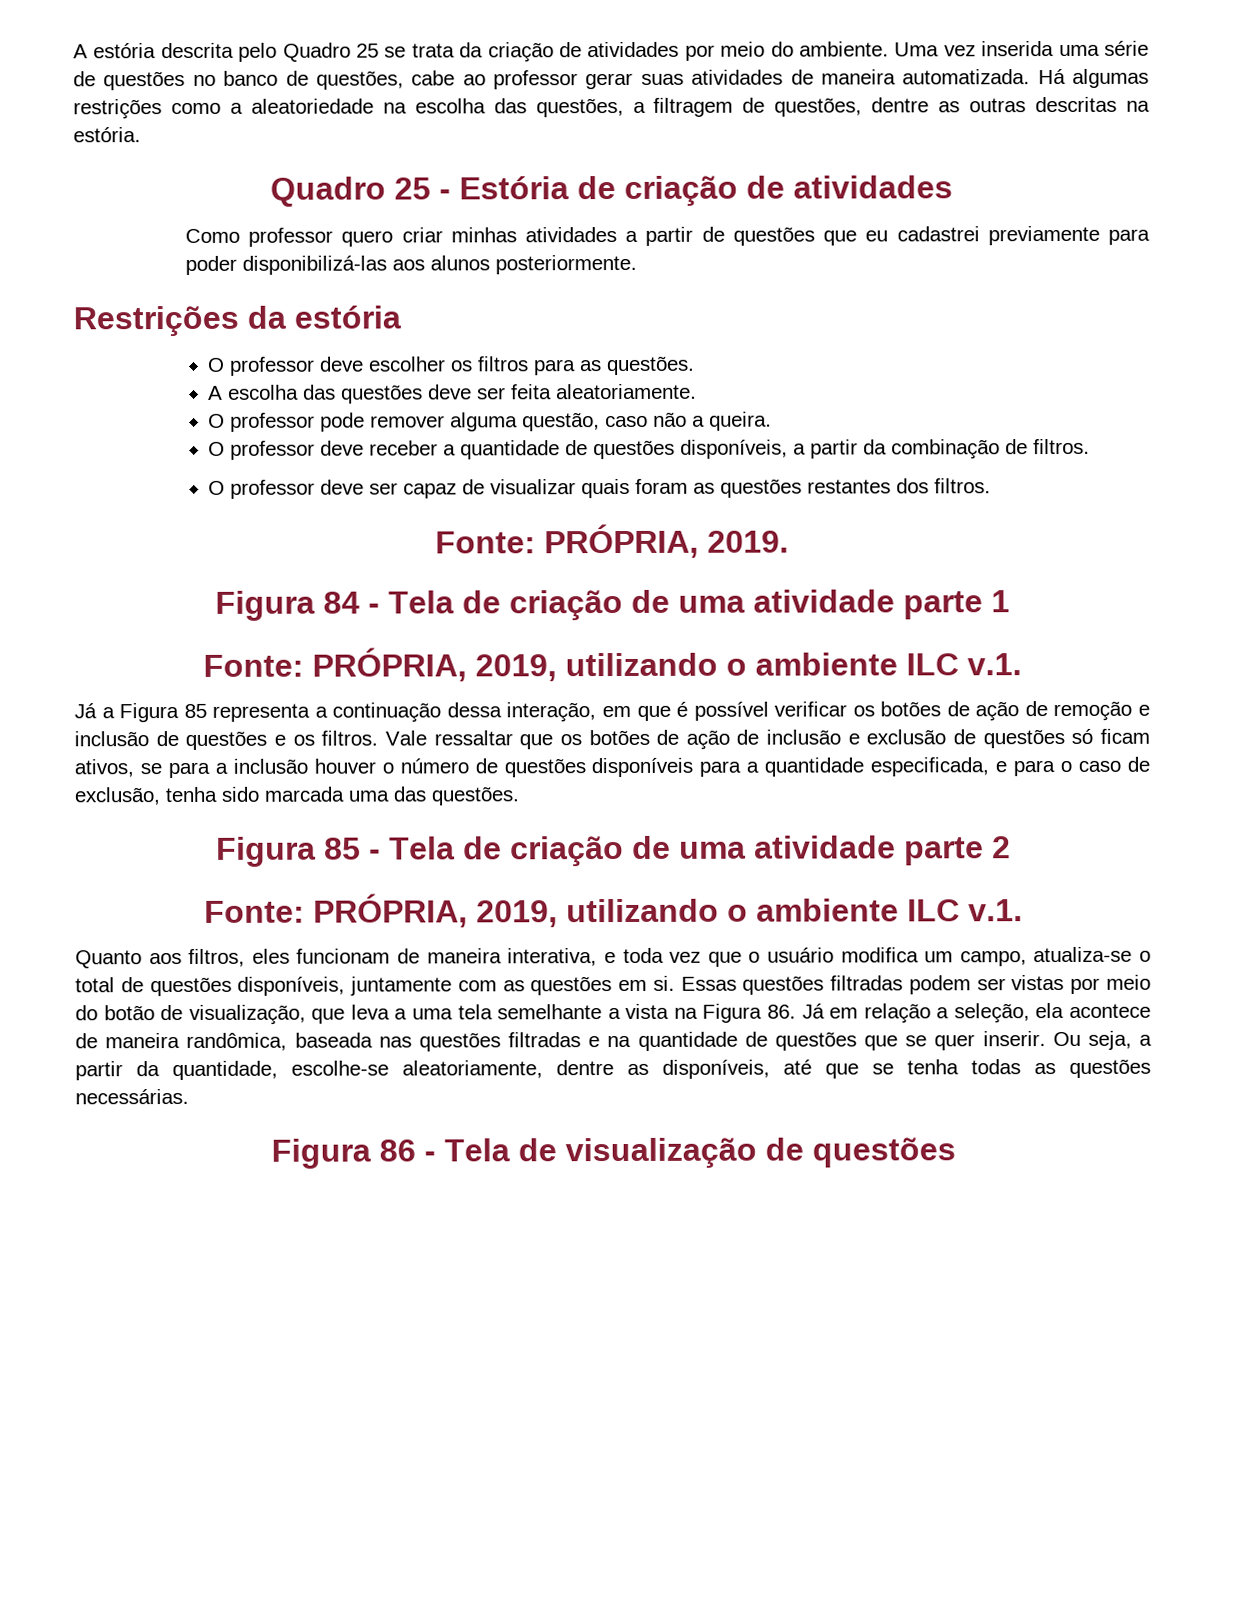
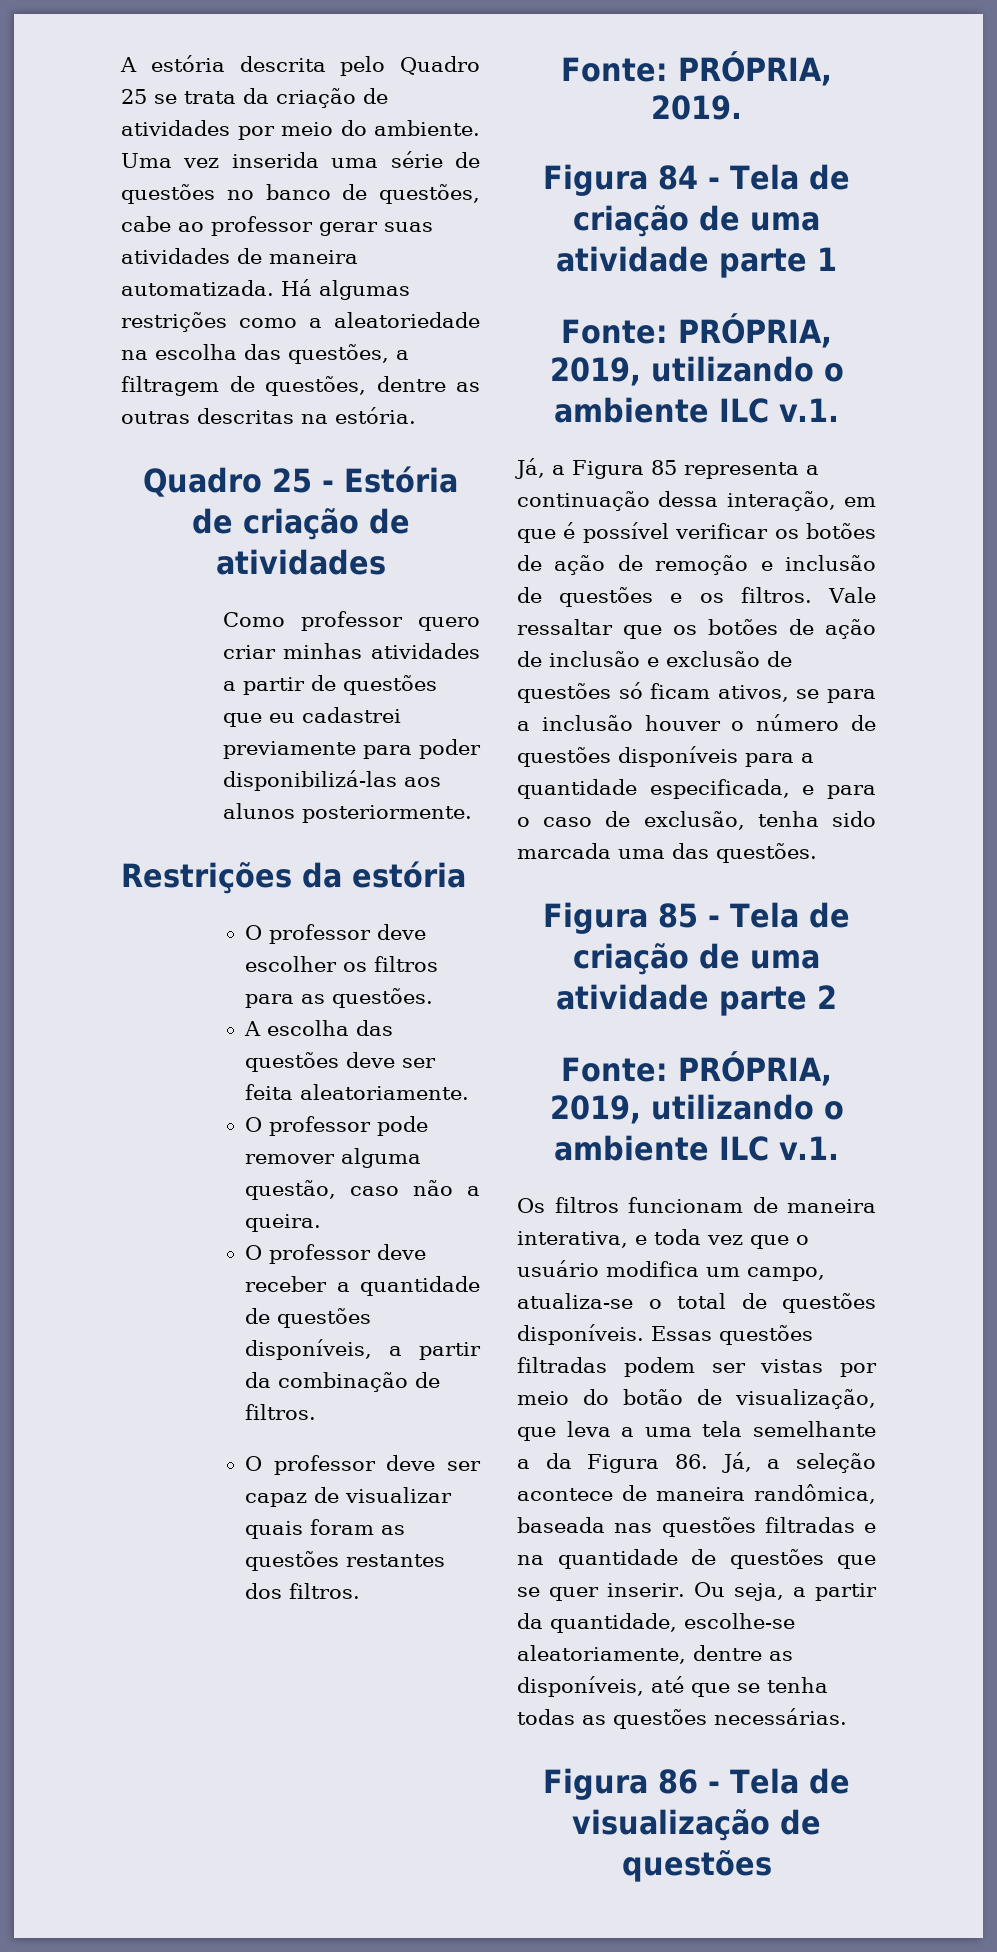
[74,703,97,719] Já -> [515,458,545,479] Já,
[75,948,290,969] Quanto aos filtros, eles -> [517,1197,619,1213] Os filtros
[237,975,675,996] disponíveis, juntamente com as questões em si. -> [517,1324,644,1345] disponíveis.
[625,1002,1065,1024] vista na Figura 86. Já em relação a seleção, ela -> [545,1452,876,1473] da Figura 86. Já, a seleção

